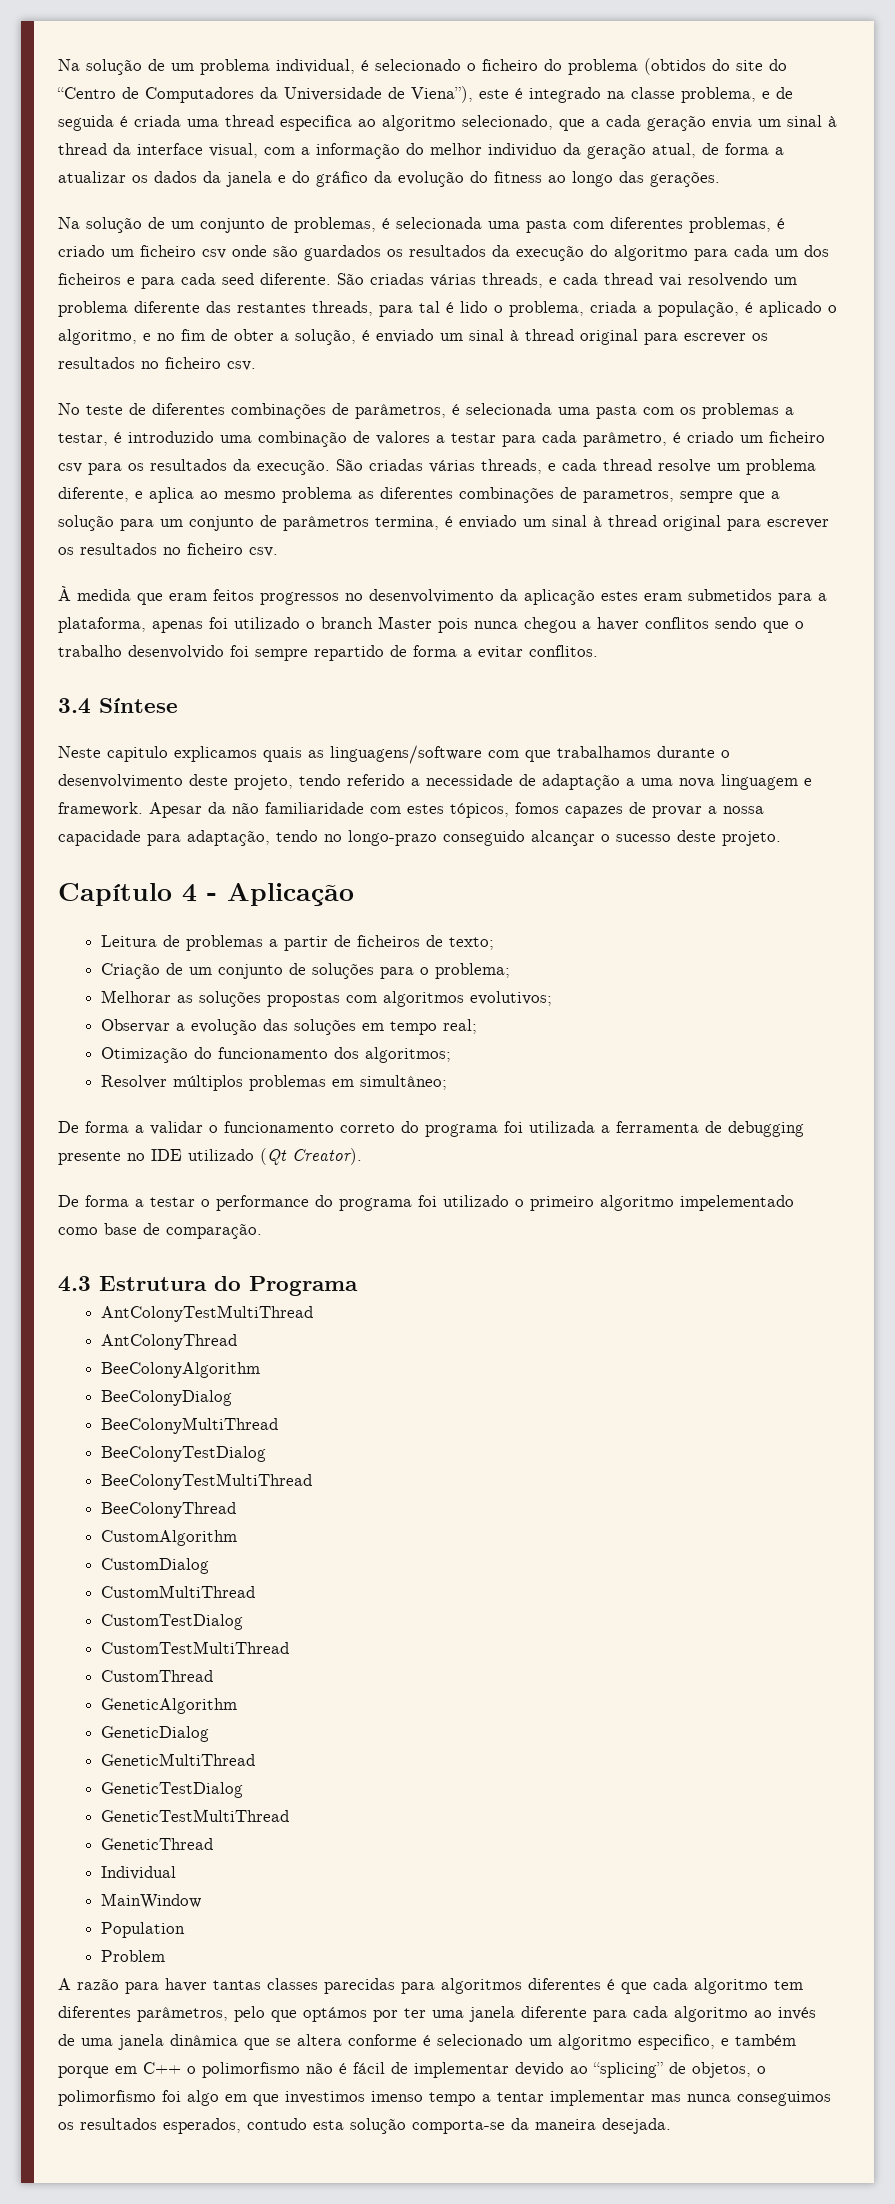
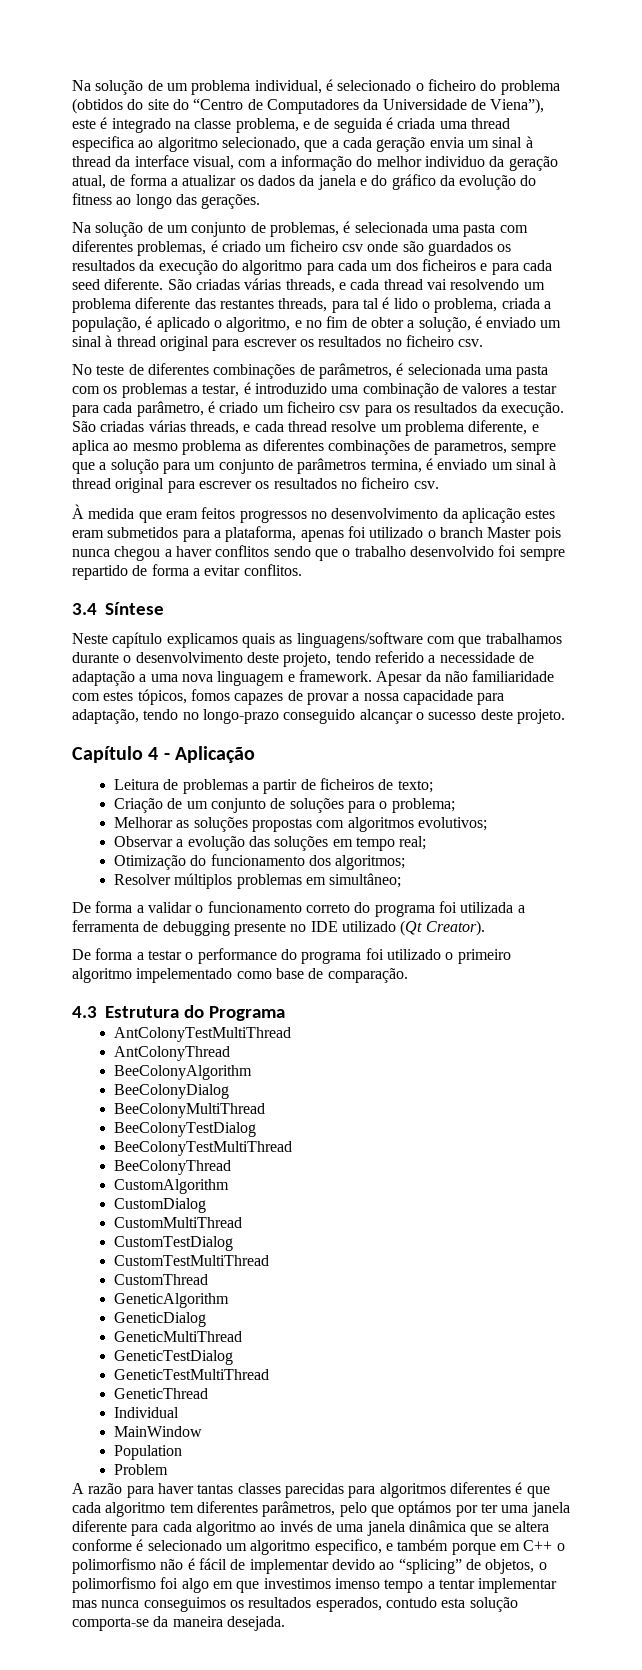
[107,746,168,762] capitulo -> [112,632,163,648] capítulo

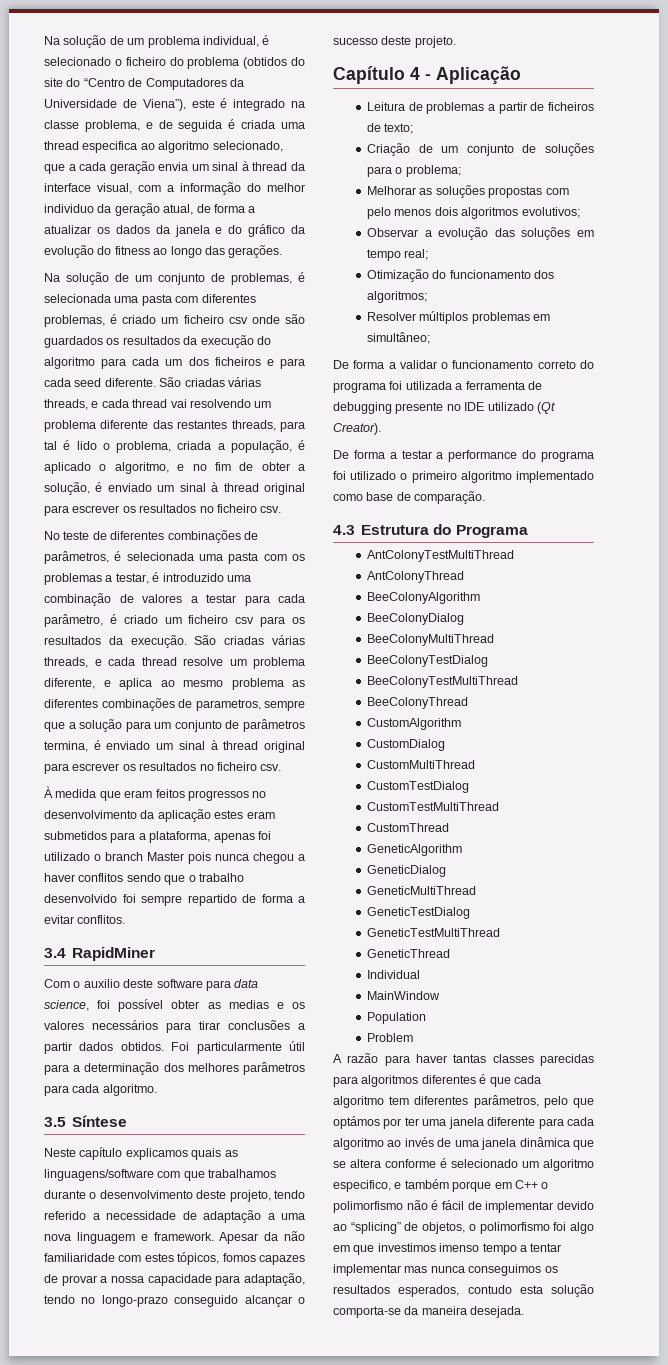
(97, 609) none -> [72,947,156,961] [44,979,259,991] [44,999,305,1012] [44,1020,305,1033] [44,1041,305,1054] [44,1062,305,1075] [44,1084,157,1096] [44,1117,66,1127] RapidMiner // Com o auxilio deste software para data science, foi possível obter as medias e os valores necessários para tirar conclusões a partir dados obtidos. Foi particularmente útil para a determinação dos melhores parâmetros para cada algoritmo. // 3.5
(345, 824) none -> [367,207,458,219] pelo menos dois
[185,952,194,960] o -> [436,452,444,459] a
[136,968,233,983] impelementado -> [516,471,594,483] implementado

